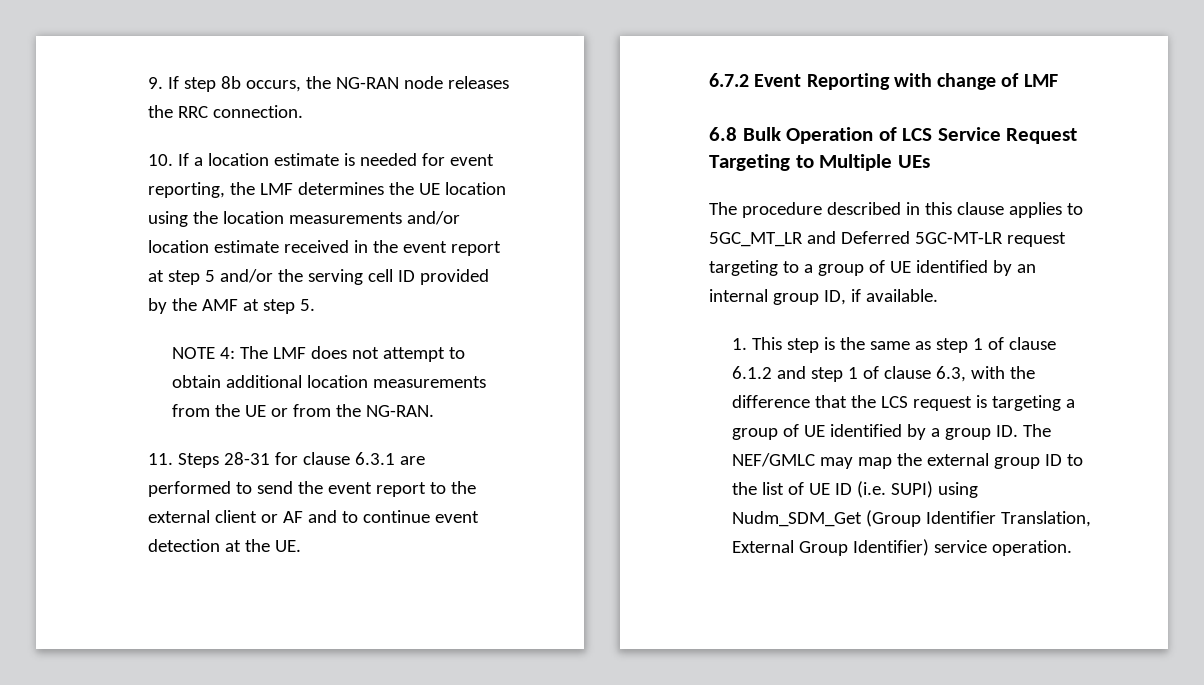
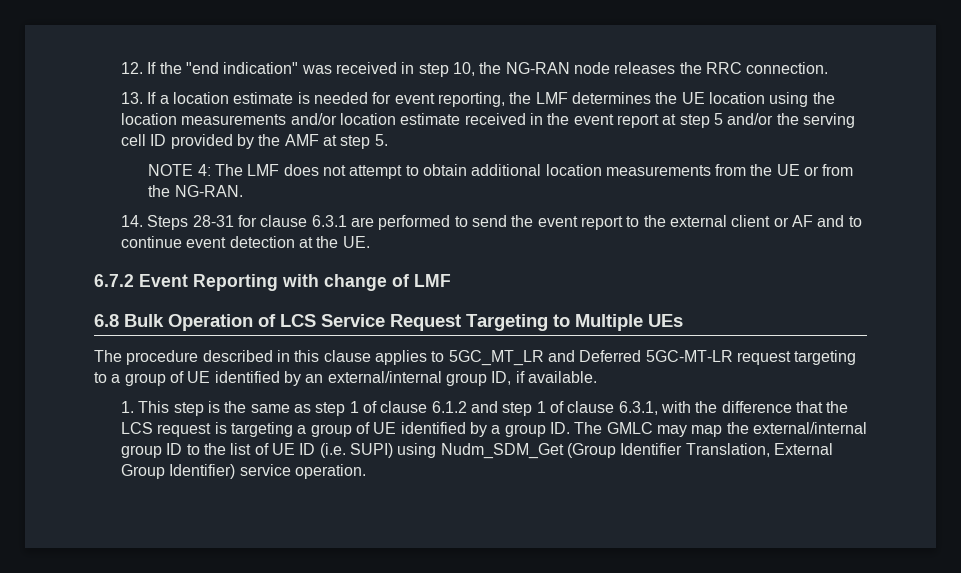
[148,76,302,92] 9. If step 8b occurs, -> [121,62,476,77] 12. If the "end indication" was received in step 10,
[148,154,174,166] 10. -> [121,92,144,104] 13.
[148,453,174,465] 11. -> [121,215,144,227] 14.
[709,289,768,302] internal -> [327,371,442,383] external/internal
[936,366,967,382] 6.3, -> [618,401,658,415] 6.3.1,
[732,453,816,467] NEF/GMLC -> [606,422,653,434] GMLC
[927,453,990,466] external -> [752,422,867,434] external/internal

